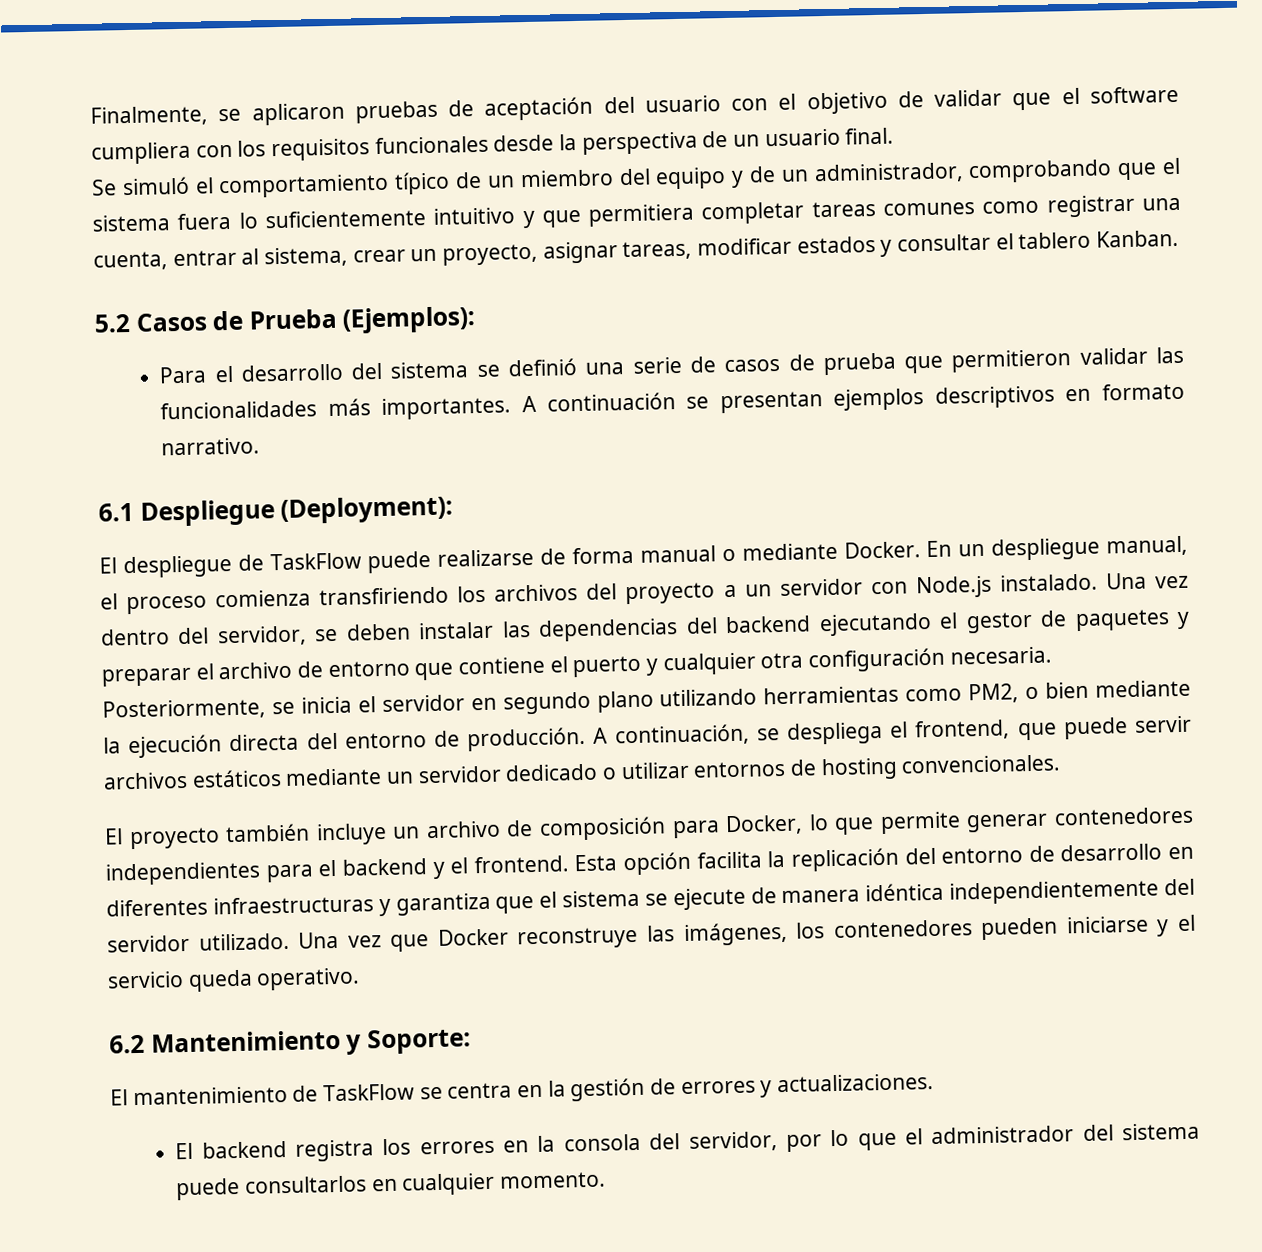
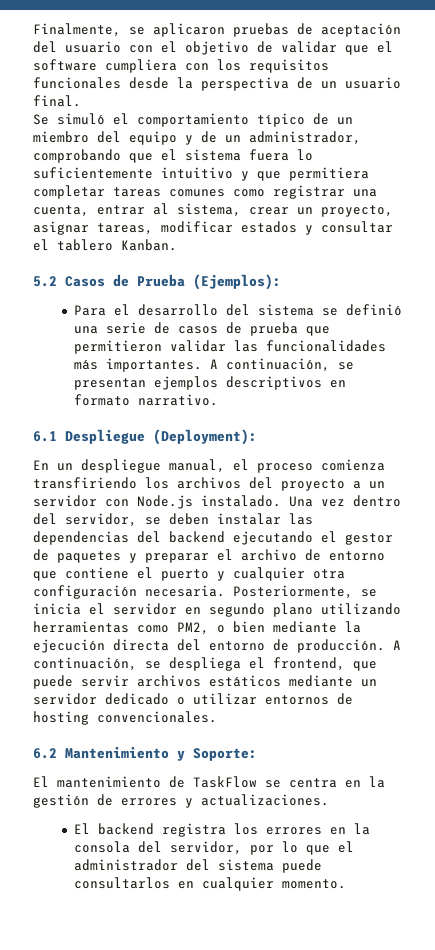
[546,392,676,412] continuación -> [225,358,330,372] continuación,
[99,541,921,579] El despliegue de TaskFlow puede realizarse de forma manual o mediante Docker. -> (257, 437) none
[104,806,1194,850] [105,843,1194,886] [106,878,1195,917] [107,914,1196,953] [107,967,361,992] // El proyecto también incluye un archivo de composición para Docker, lo que permite generar contenedores independientes para el backend y el frontend. Esta opción facilita la replicación del entorno de desarrollo en diferentes infraestructuras y garantiza que el sistema se ejecute de manera idéntica independientemente del servidor utilizado. Una vez que Docker reconstruye las imágenes, los contenedores pueden iniciarse y el servicio queda operativo. -> (217, 717) none

